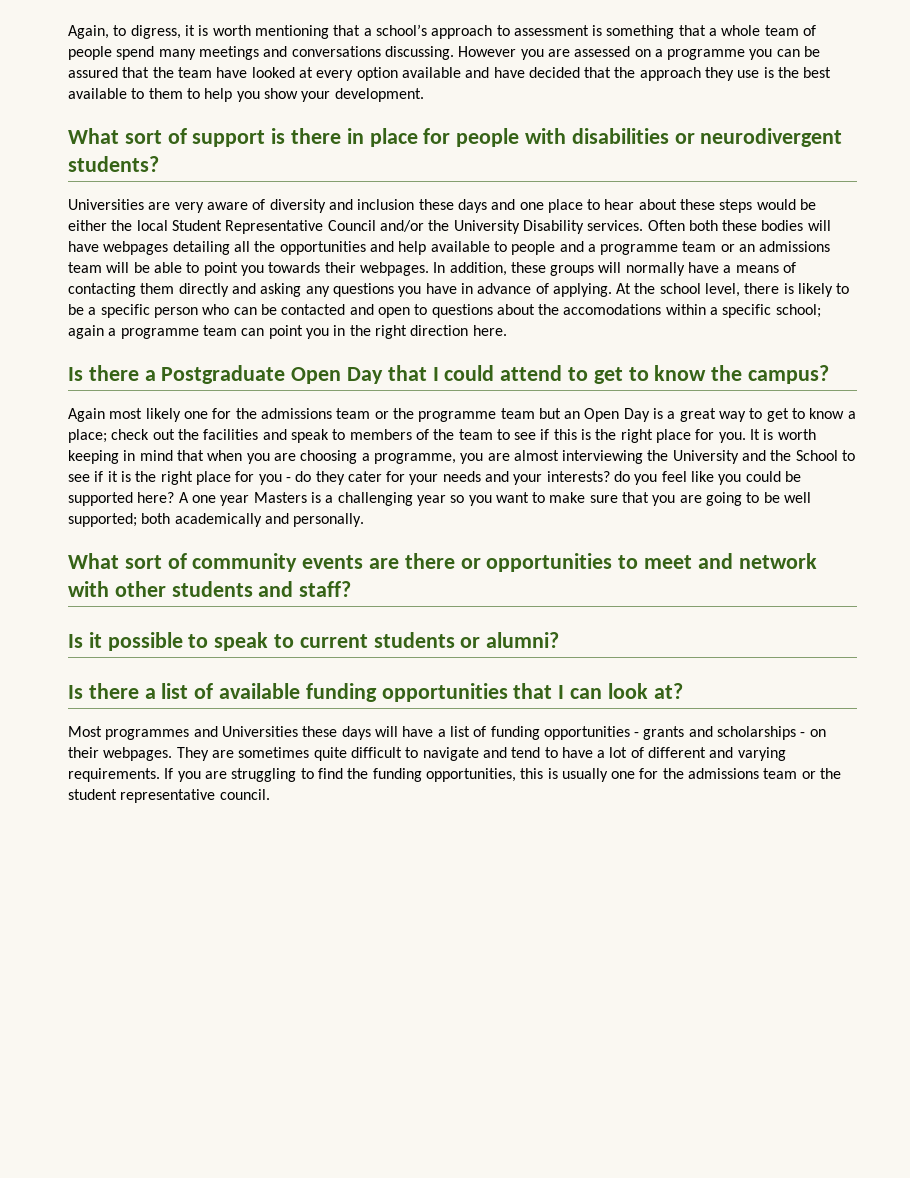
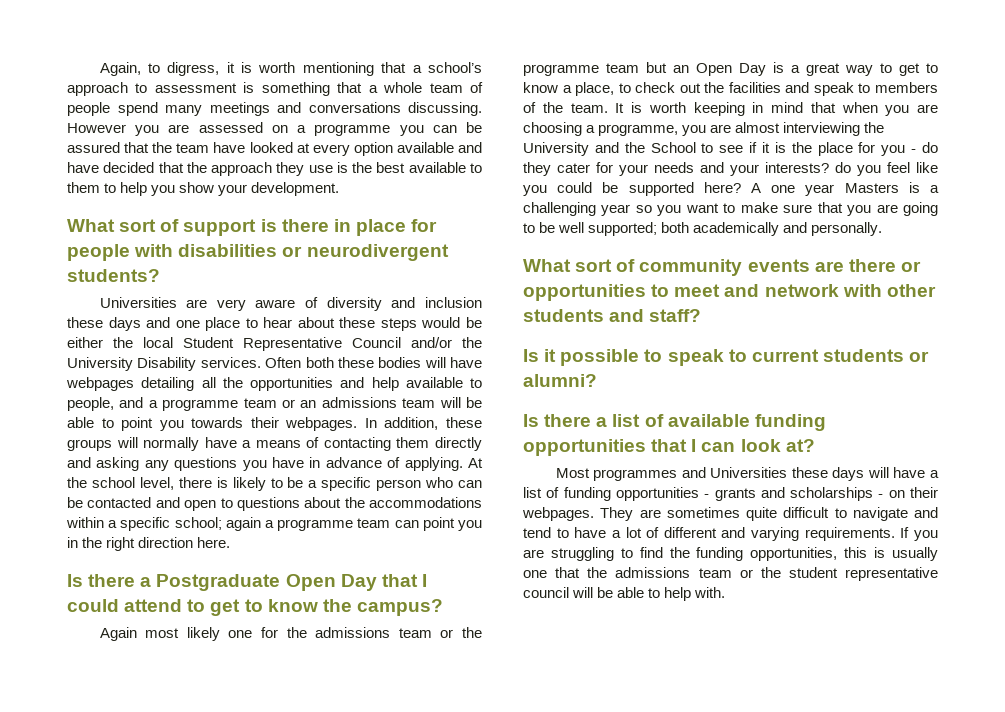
[511,241,556,255] people -> [67,397,114,411] people,
[563,304,662,315] accomodations -> [369,497,482,508] accommodations
[68,429,107,443] place; -> [575,82,631,96] place, to
[458,429,746,443] team to see if this is the right place for you. -> [570,103,608,113] team.
[160,471,193,485] right -> (812, 147) none
[639,768,659,779] for -> [555,567,581,578] that
[219,789,270,800] council. -> [523,587,726,601] council will be able to help with.

